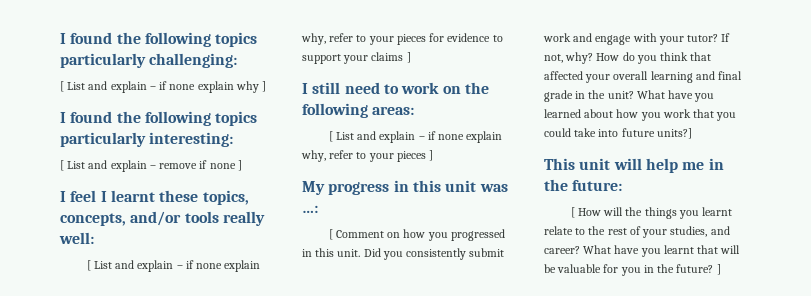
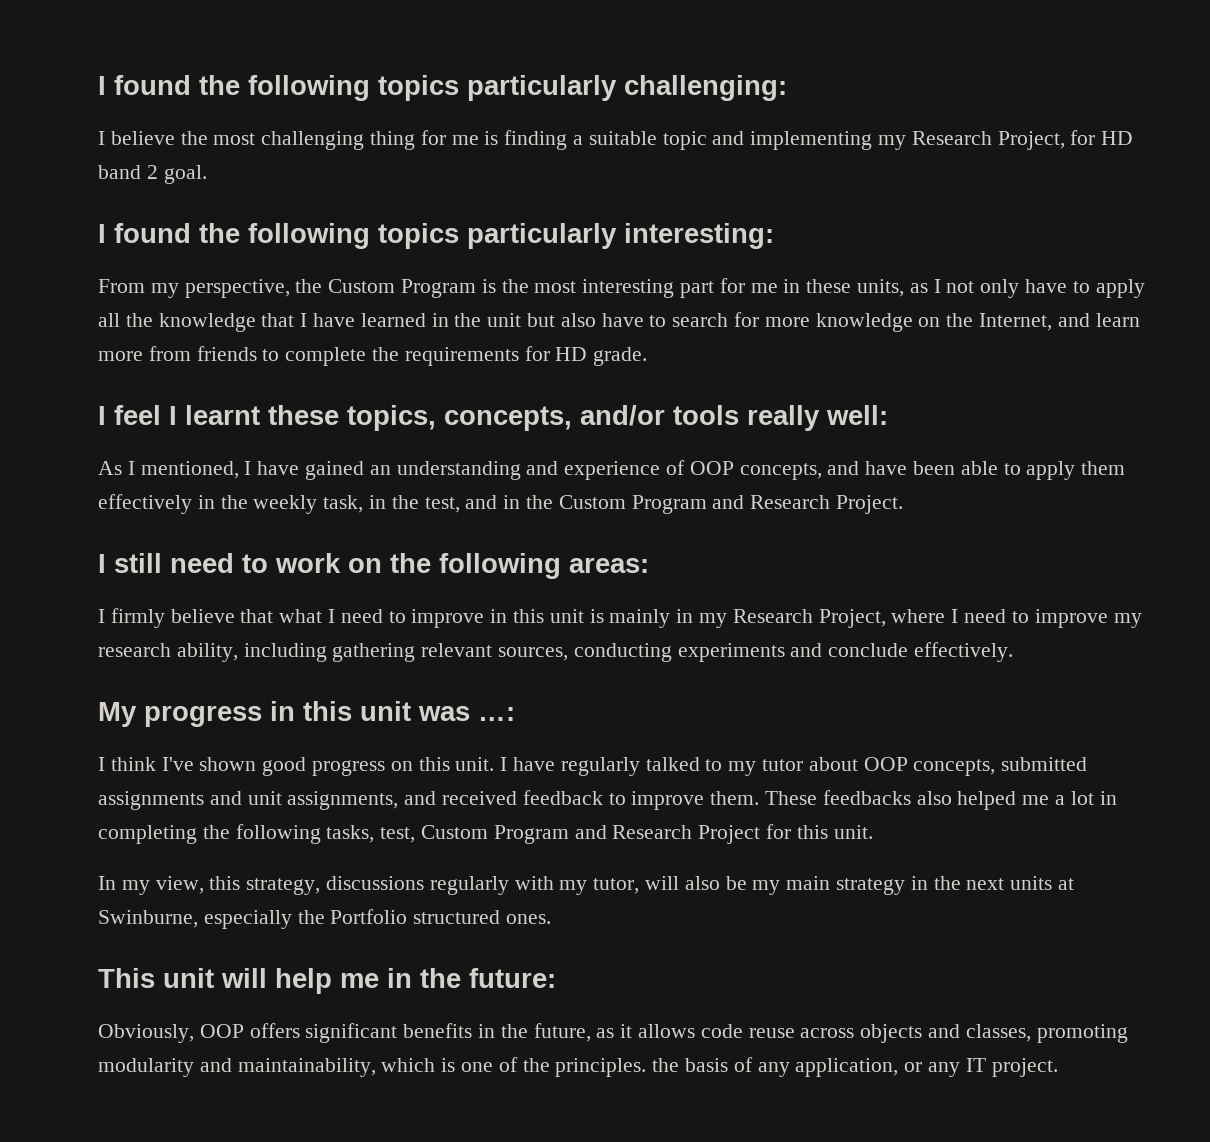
[60,81,267,93] [ List and explain – if none explain why ] -> [98,130,1134,150] [98,165,207,184] I believe the most challenging thing for me is finding a suitable topic and implementing my Research Project, for HD band 2 goal.
[60,160,242,172] [ List and explain – remove if none ] -> [98,278,1145,298] [98,312,1140,332] [98,346,648,366] From my perspective, the Custom Program is the most interesting part for me in these units, as I not only have to apply all the knowledge that I have learned in the unit but also have to search for more knowledge on the Internet, and learn more from friends to complete the requirements for HD grade.
[86,260,261,272] [301,33,503,45] [302,52,411,64] [ List and explain – if none explain why, refer to your pieces for evidence to support your claims ] -> [98,460,1126,480] [98,494,904,514] As I mentioned, I have gained an understanding and experience of OOP concepts, and have been able to apply them effectively in the weekly task, in the test, and in the Custom Program and Research Project.
[328,131,503,143] [301,150,434,162] [ List and explain – if none explain why, refer to your pieces ] -> [98,608,1142,628] [98,642,1014,662] I firmly believe that what I need to improve in this unit is mainly in my Research Project, where I need to improve my research ability, including gathering relevant sources, conducting experiments and conclude effectively.
[328,229,505,241] [302,248,505,260] [543,33,731,45] [544,52,712,64] [544,71,743,83] [544,90,715,102] [544,109,737,121] [544,128,692,139] [ Comment on how you progressed in this unit. Did you consistently submit work and engage with your tutor? If not, why? How do you think that affected your overall learning and final grade in the unit? What have you learned about how you work that you could take into future units?] -> [98,757,1088,776] [98,790,1117,810] [98,824,873,844] [98,876,1075,895] [98,909,552,929] I think I've shown good progress on this unit. I have regularly talked to my tutor about OOP concepts, submitted assignments and unit assignments, and received feedback to improve them. These feedbacks also helped me a lot in completing the following tasks, test, Custom Program and Research Project for this unit. // In my view, this strategy, discussions regularly with my tutor, will also be my main strategy in the next units at Swinburne, especially the Portfolio structured ones.
[570,207,733,219] [544,226,730,238] [544,245,741,257] [544,264,721,276] [ How will the things you learnt relate to the rest of your studies, and career? What have you learnt that will be valuable for you in the future? ] -> [98,1023,1128,1043] [98,1057,1058,1077] Obviously, OOP offers significant benefits in the future, as it allows code reuse across objects and classes, promoting modularity and maintainability, which is one of the principles. the basis of any application, or any IT project.

